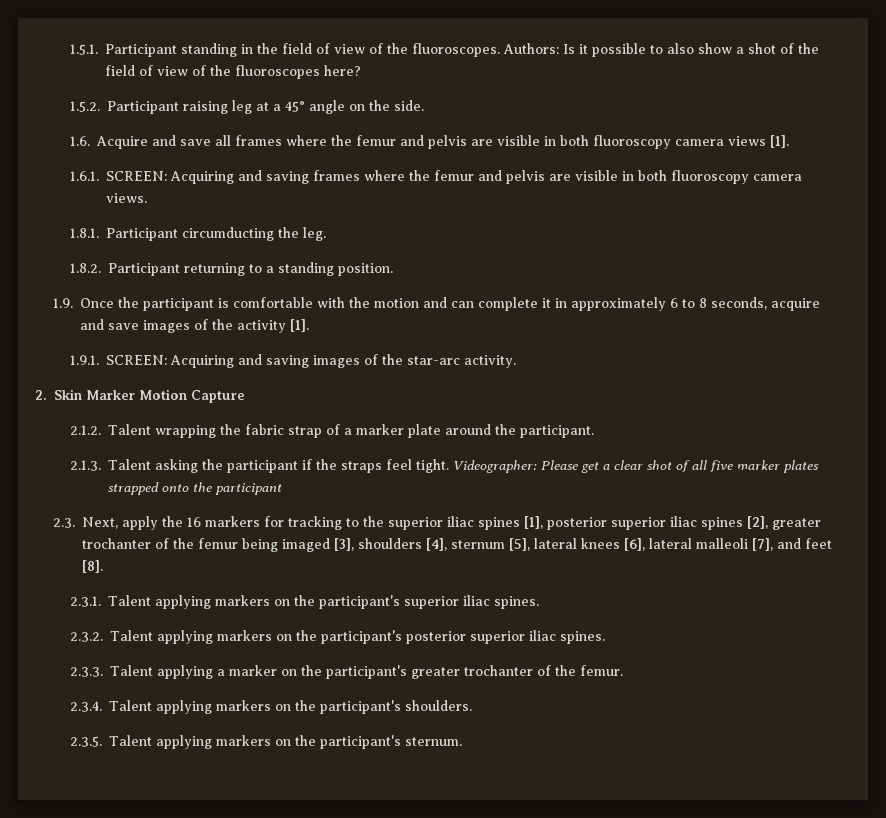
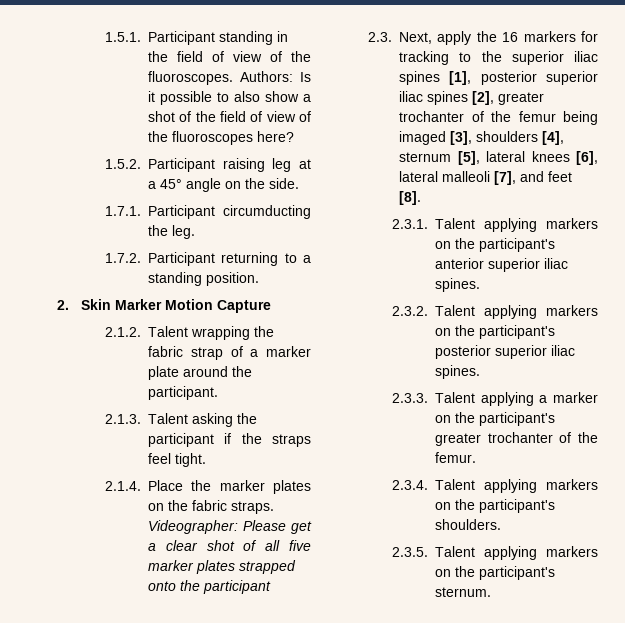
[70,135,790,149] [70,170,803,184] [106,193,148,203] [70,228,100,238] 1.6. Acquire and save all frames where the femur and pelvis are visible in both fluoroscopy camera views [1]. // 1.6.1. SCREEN: Acquiring and saving frames where the femur and pelvis are visible in both fluoroscopy camera views. // 1.8.1. -> [105,206,142,216] 1.7.1.
[70,263,102,273] 1.8.2. -> [105,253,142,263] 1.7.2.
[52,297,820,311] [79,319,309,333] [70,354,517,368] // 1.9. Once the participant is comfortable with the motion and can complete it in approximately 6 to 8 seconds, acquire and save images of the activity [1]. // 1.9.1. SCREEN: Acquiring and saving images of the star-arc activity. -> (260, 279) none
(450, 466) none -> [105,480,311,494] [148,500,275,514] // 2.1.4. Place the marker plates on the fabric straps.
(401, 602) none -> [435,258,485,269] anterior

